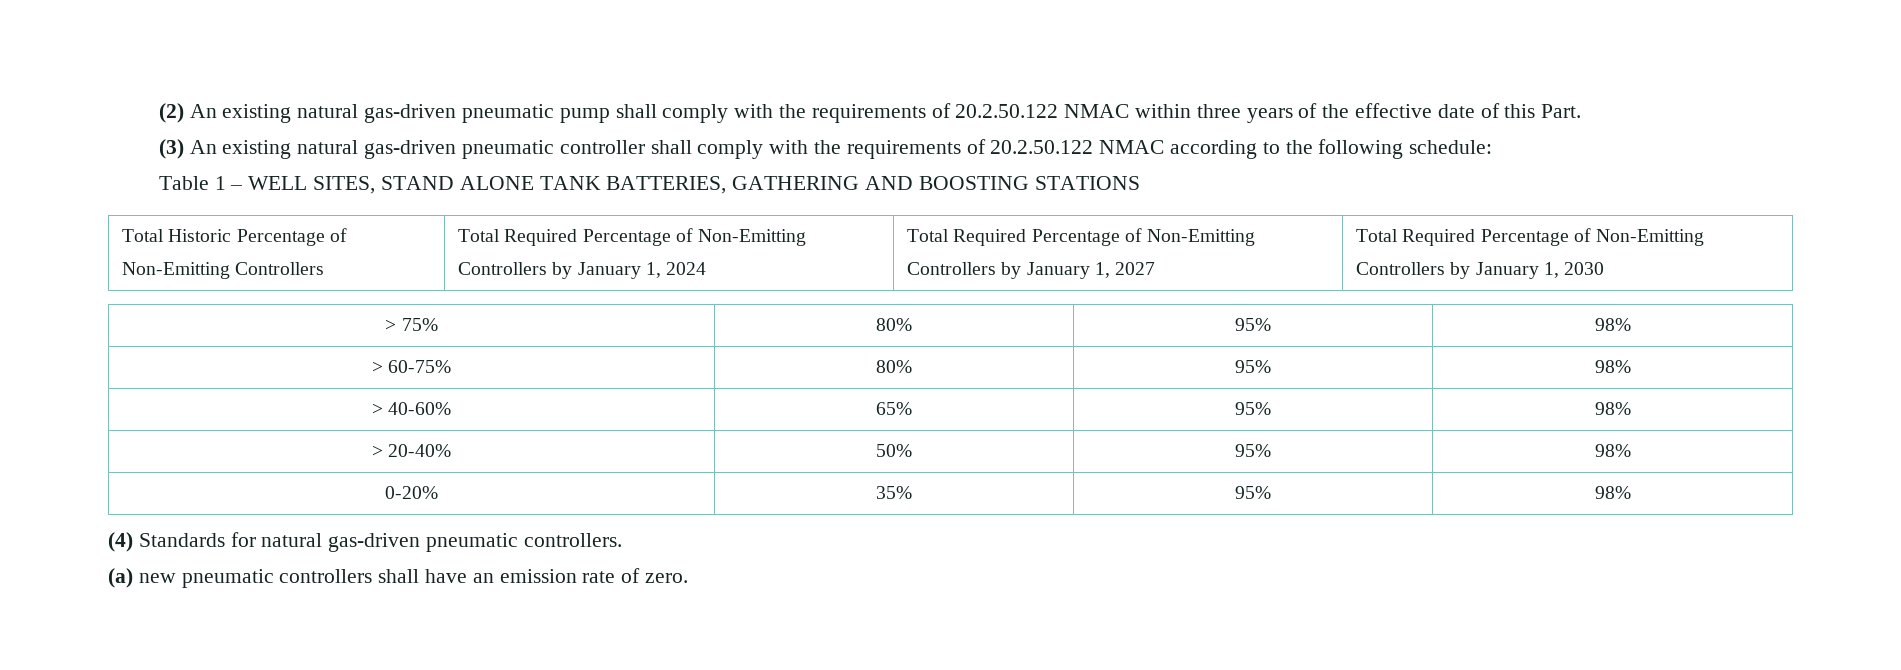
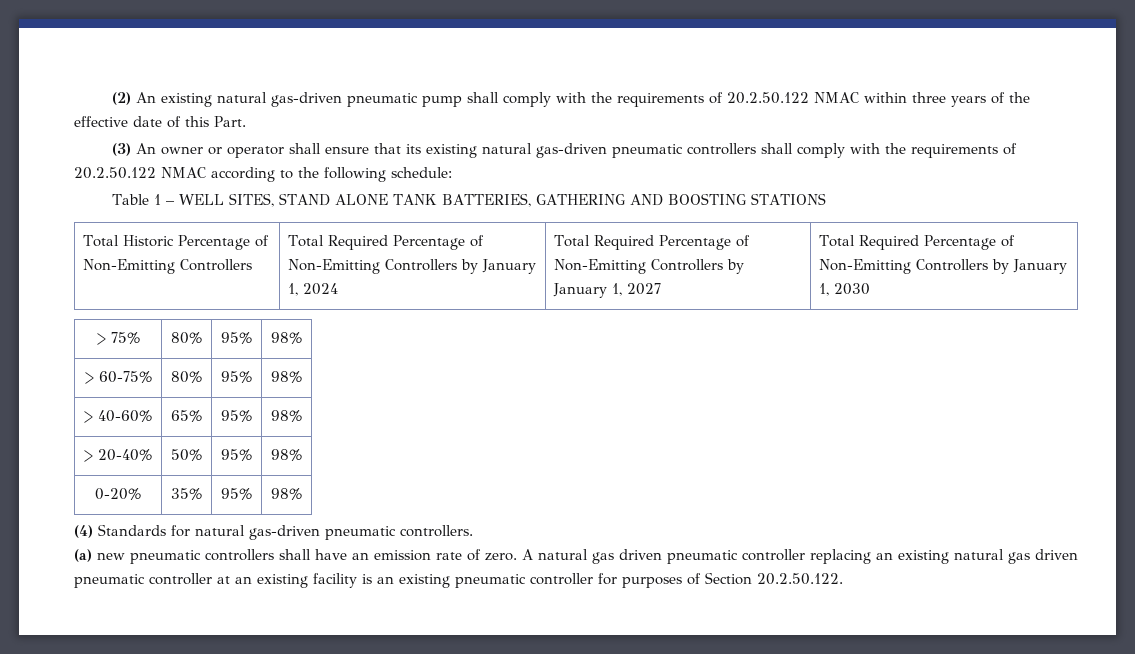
[222,140,645,159] existing natural gas-driven pneumatic controller -> [160,143,756,158] owner or operator shall ensure that its existing natural gas-driven pneumatic controllers
(689, 578) none -> [522,549,1078,564] [74,572,843,588] A natural gas driven pneumatic controller replacing an existing natural gas driven pneumatic controller at an existing facility is an existing pneumatic controller for purposes of Section 20.2.50.122.

